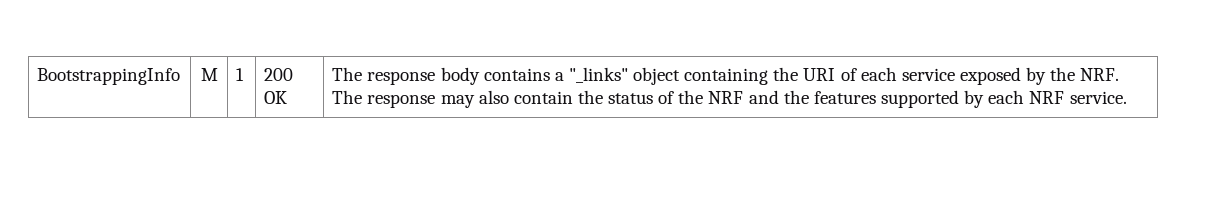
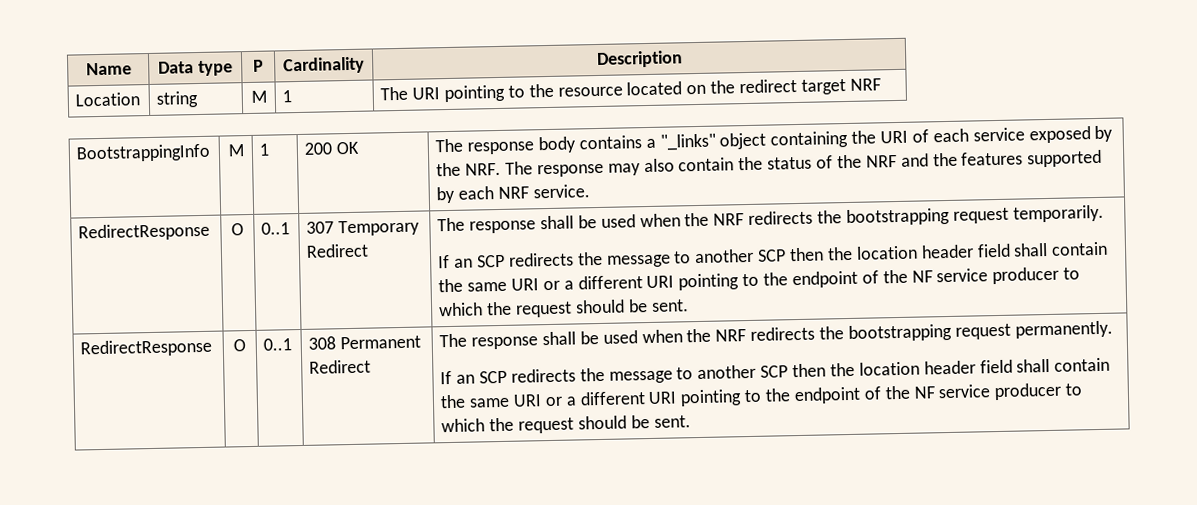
(37, 76) none -> [85,62,132,76] [158,60,233,77] [253,59,264,72] [283,56,365,75] [595,50,683,69] [75,92,141,107] [156,90,199,108] [250,90,267,103] [282,90,293,103] [380,78,881,103] Name | Data type | P | Cardinality | Description // Location | string | M | 1 | The URI pointing to the resource located on the redirect target NRF //
(1127, 97) none -> [78,222,211,242] [231,223,244,236] [261,222,291,235] [306,219,421,237] [306,243,370,258] [437,204,1104,234] [438,241,1109,269] [438,266,1081,293] [438,299,689,318] [80,338,213,358] [233,339,246,352] [263,338,293,351] [308,335,422,350] [309,359,372,374] [439,320,1113,350] [440,357,1111,385] [440,382,1083,409] [441,415,691,434] // RedirectResponse | O | 0..1 | 307 Temporary Redirect | The response shall be used when the NRF redirects the bootstrapping request temporarily. // If an SCP redirects the message to another SCP then the location header field shall contain the same URI or a different URI pointing to the endpoint of the NF service producer to which the request should be sent. // RedirectResponse | O | 0..1 | 308 Permanent Redirect | The response shall be used when the NRF redirects the bootstrapping request permanently. // If an SCP redirects the message to another SCP then the location header field shall contain the same URI or a different URI pointing to the endpoint of the NF service producer to which the request should be sent.

